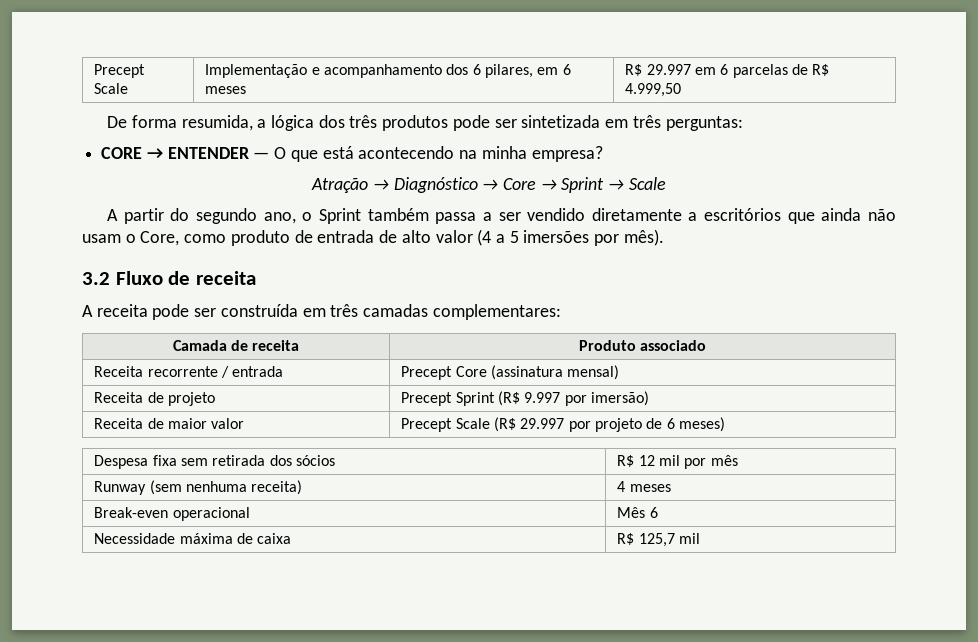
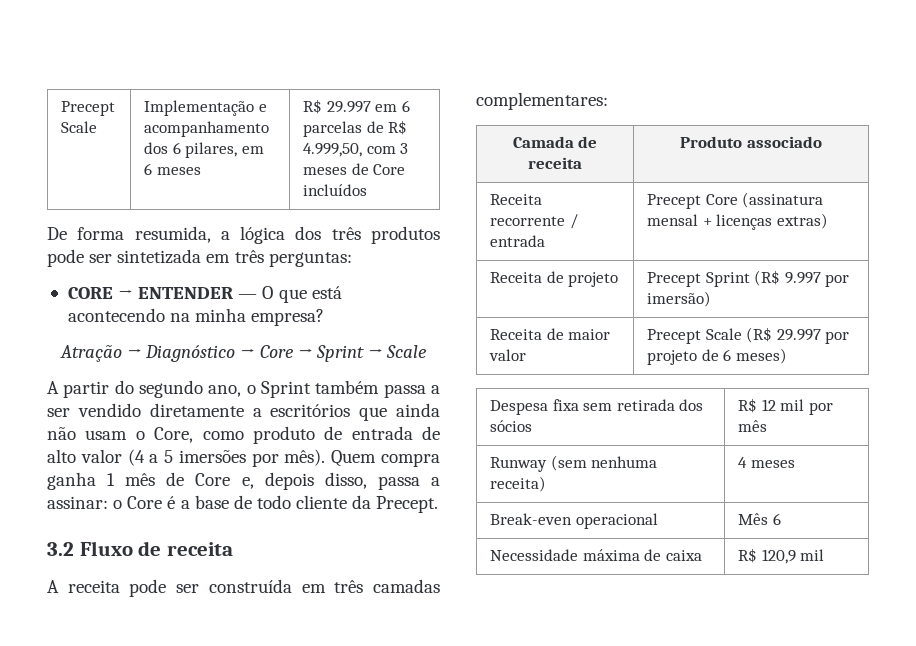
[625,83,682,97] 4.999,50 -> [302,143,409,157] [302,163,406,175] [302,184,367,196] 4.999,50, com 3 meses de Core incluídos
(664, 237) none -> [331,450,440,467] [47,472,440,490] [47,495,439,513] Quem compra ganha 1 mês de Core e, depois disso, passa a assinar: o Core é a base de todo cliente da Precept.
[567,365,620,380] mensal) -> [646,213,828,230] mensal + licenças extras)
[638,533,675,547] 125,7 -> [761,549,796,564] 120,9

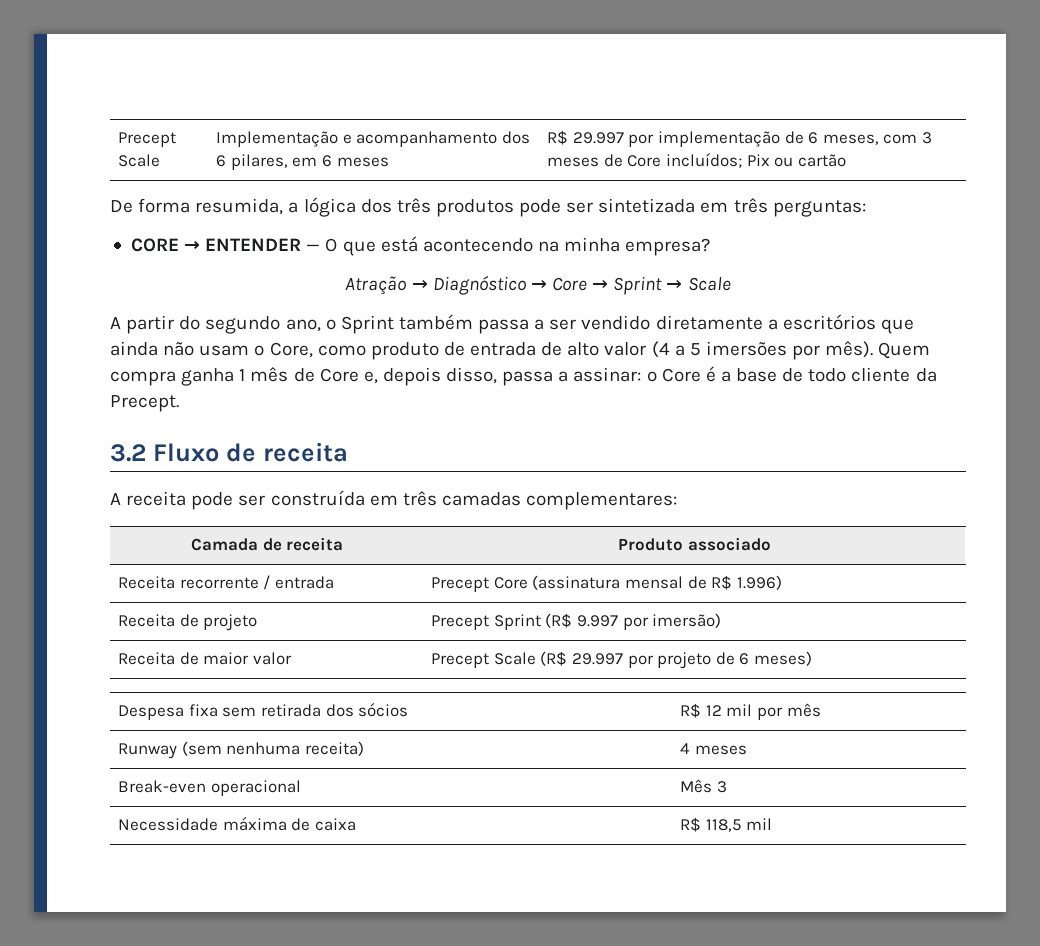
[375,100,410,112] [302,120,408,137] [302,143,362,157] em 6 parcelas de R$ 4.999,50, -> [628,131,879,147] por implementação de 6 meses,
[302,184,367,196] incluídos -> [666,152,846,168] incluídos; Pix ou cartão
[702,213,828,230] + licenças extras) -> [687,575,782,590] de R$ 1.996)
[772,513,781,525] 6 -> [716,781,727,793] 3
[761,549,796,564] 120,9 -> [705,819,742,832] 118,5

